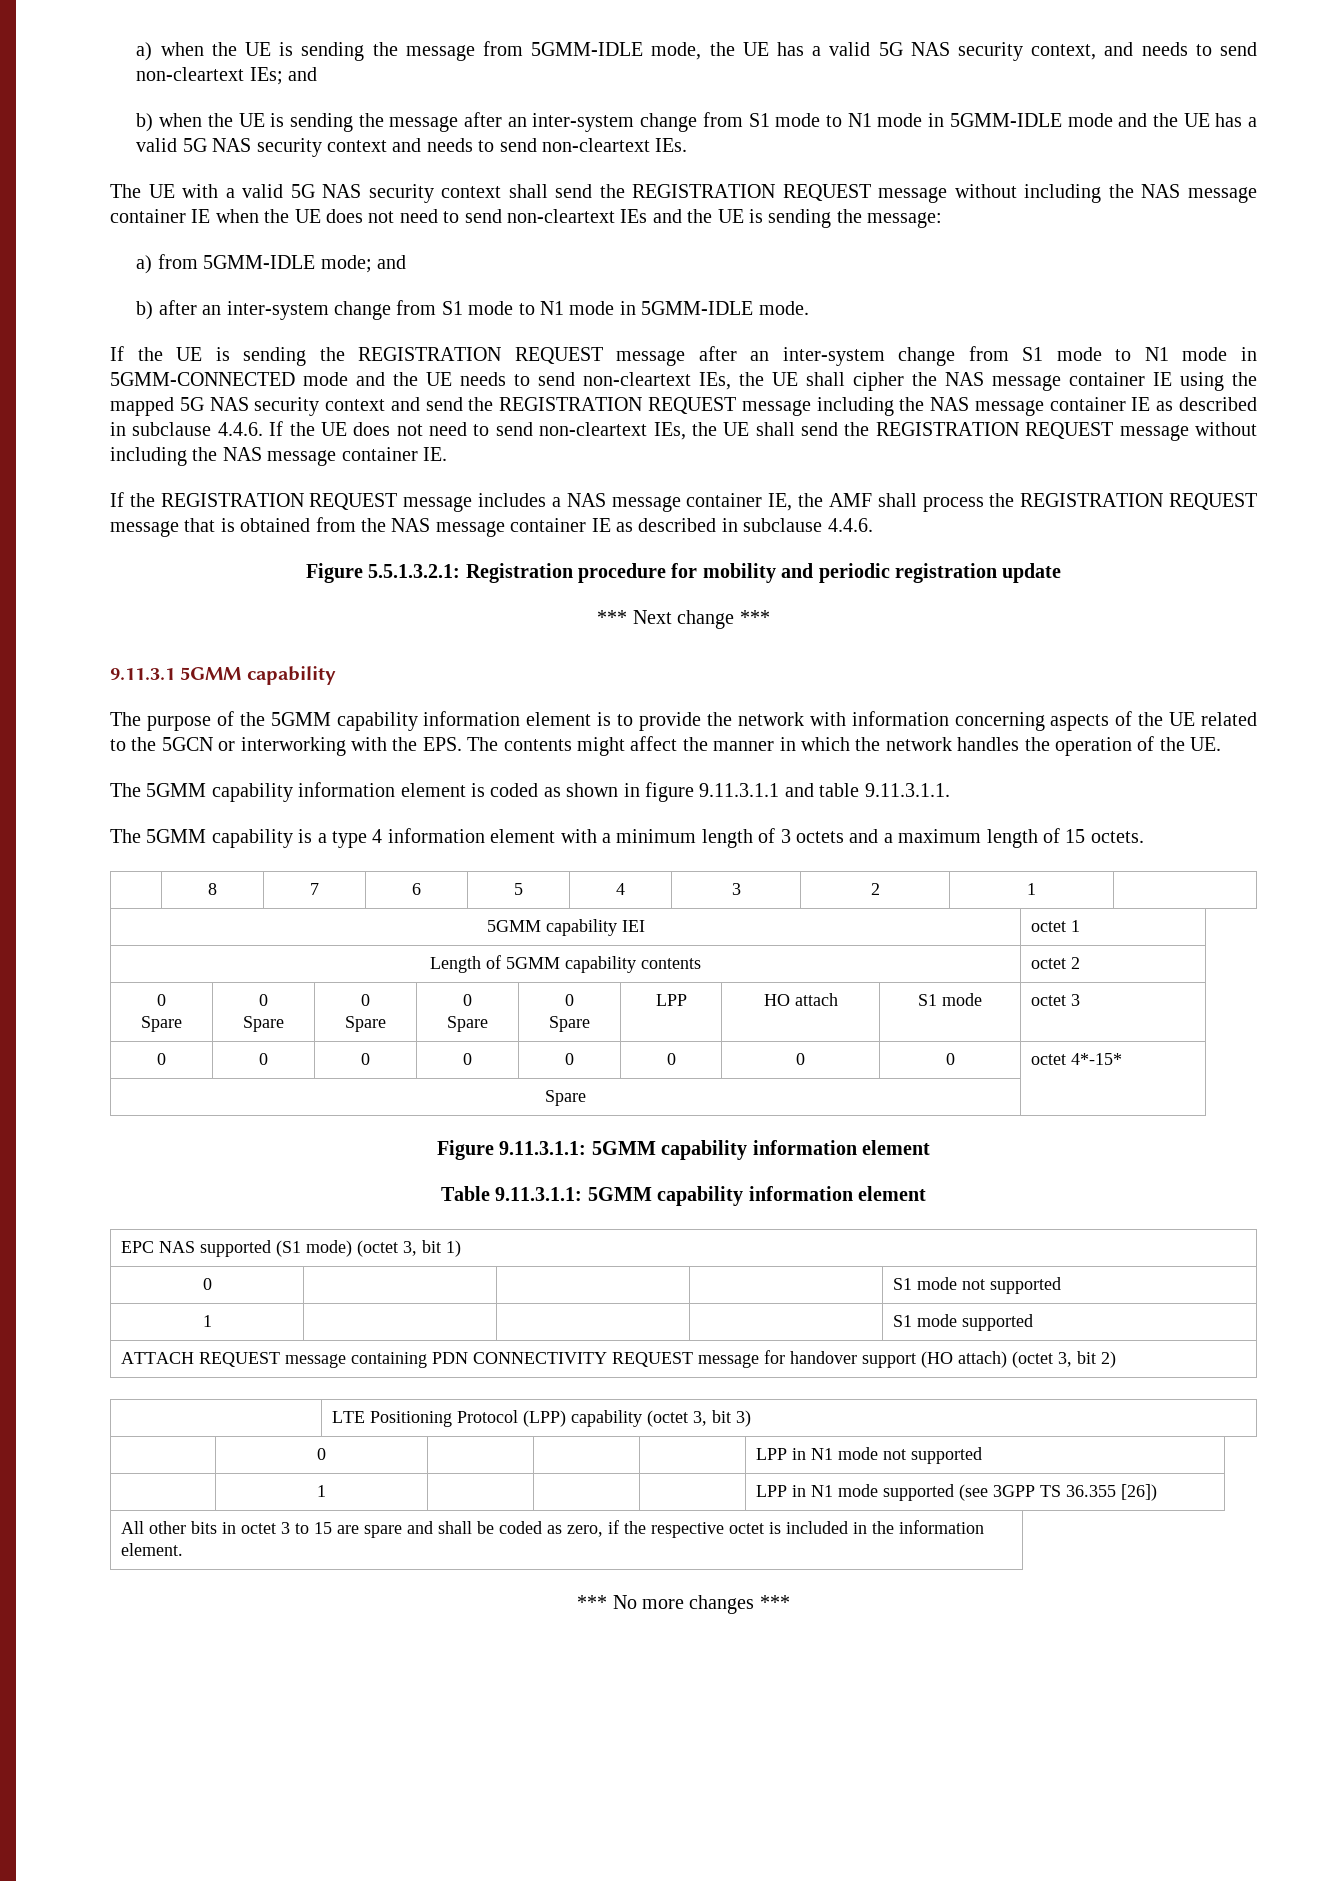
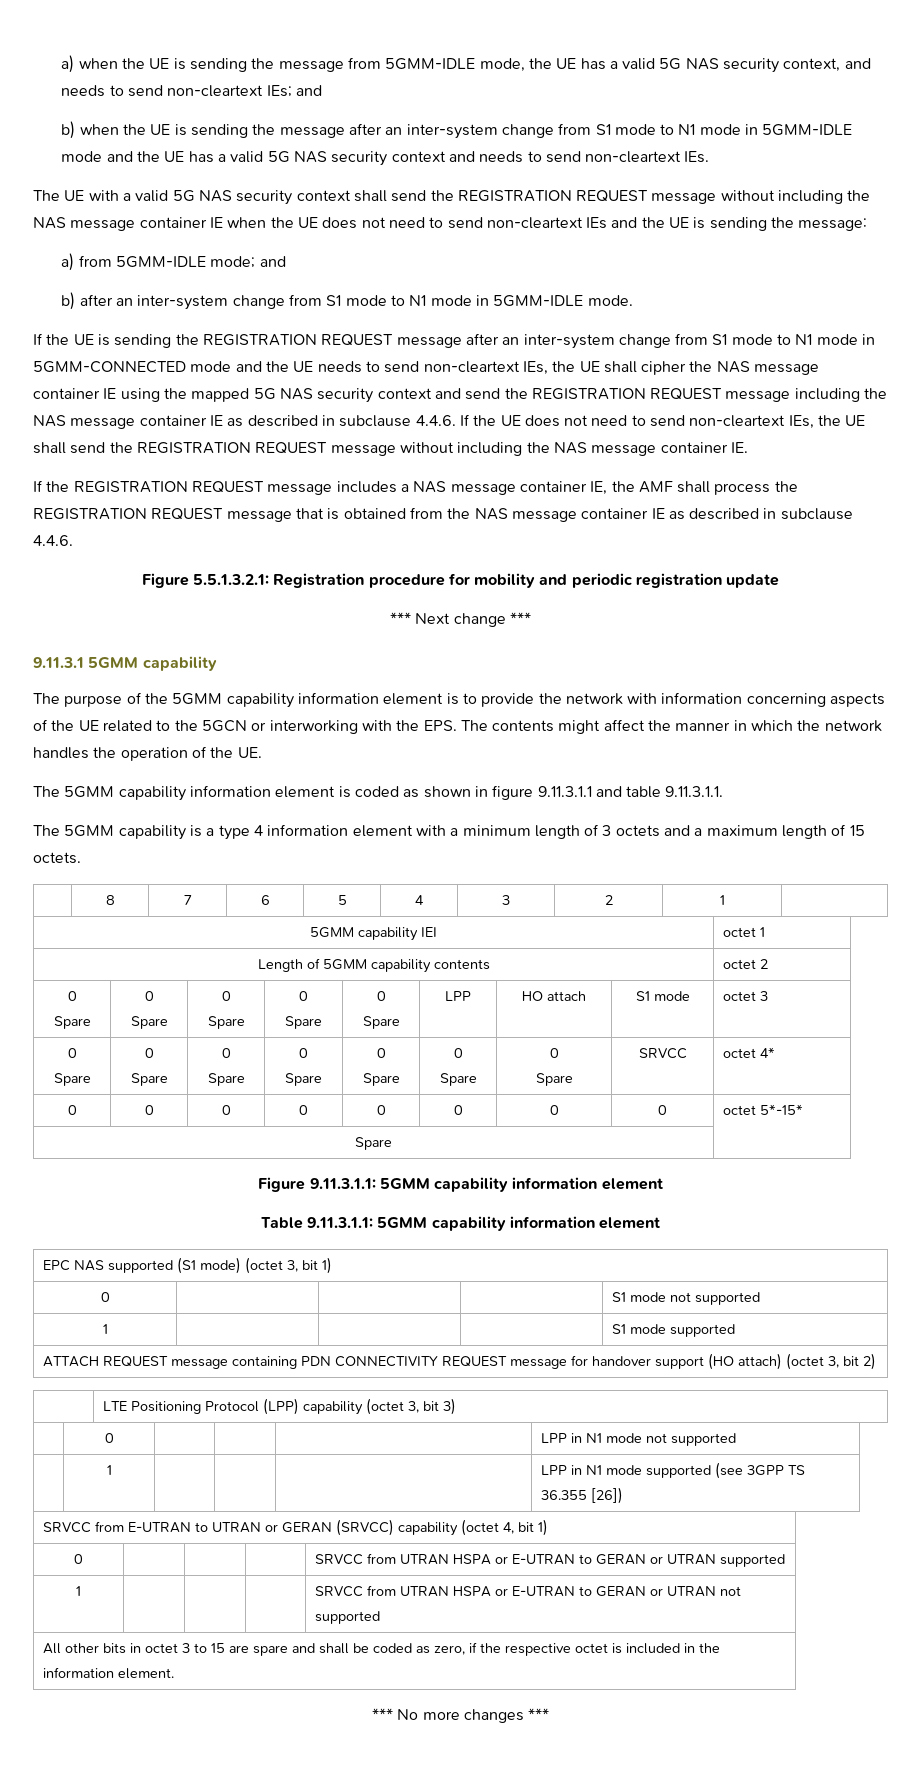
(166, 1059) none -> [53,1073,91,1086] [144,1048,154,1058] [130,1073,168,1086] [221,1048,231,1058] [207,1073,245,1086] [299,1048,308,1058] [285,1073,322,1086] [376,1048,386,1058] [362,1073,400,1086] [453,1048,463,1058] [439,1073,477,1086] [549,1048,559,1058] [535,1073,573,1086] [638,1048,687,1059] [722,1047,775,1058] [67,1105,77,1115] // Spare | 0 // Spare | 0 // Spare | 0 // Spare | 0 // Spare | 0 // Spare | 0 // Spare | SRVCC | octet 4* // 0
[1070,1053,1122,1065] 4*-15* -> [759,1104,803,1115] 5*-15*
(1157, 1492) none -> [42,1519,548,1536] [74,1554,83,1564] [314,1553,785,1567] [76,1586,81,1596] [314,1585,741,1597] [314,1611,380,1624] // SRVCC from E-UTRAN to UTRAN or GERAN (SRVCC) capability (octet 4, bit 1) // 0 | | | | SRVCC from UTRAN HSPA or E-UTRAN to GERAN or UTRAN supported // 1 | | | | SRVCC from UTRAN HSPA or E-UTRAN to GERAN or UTRAN not supported

